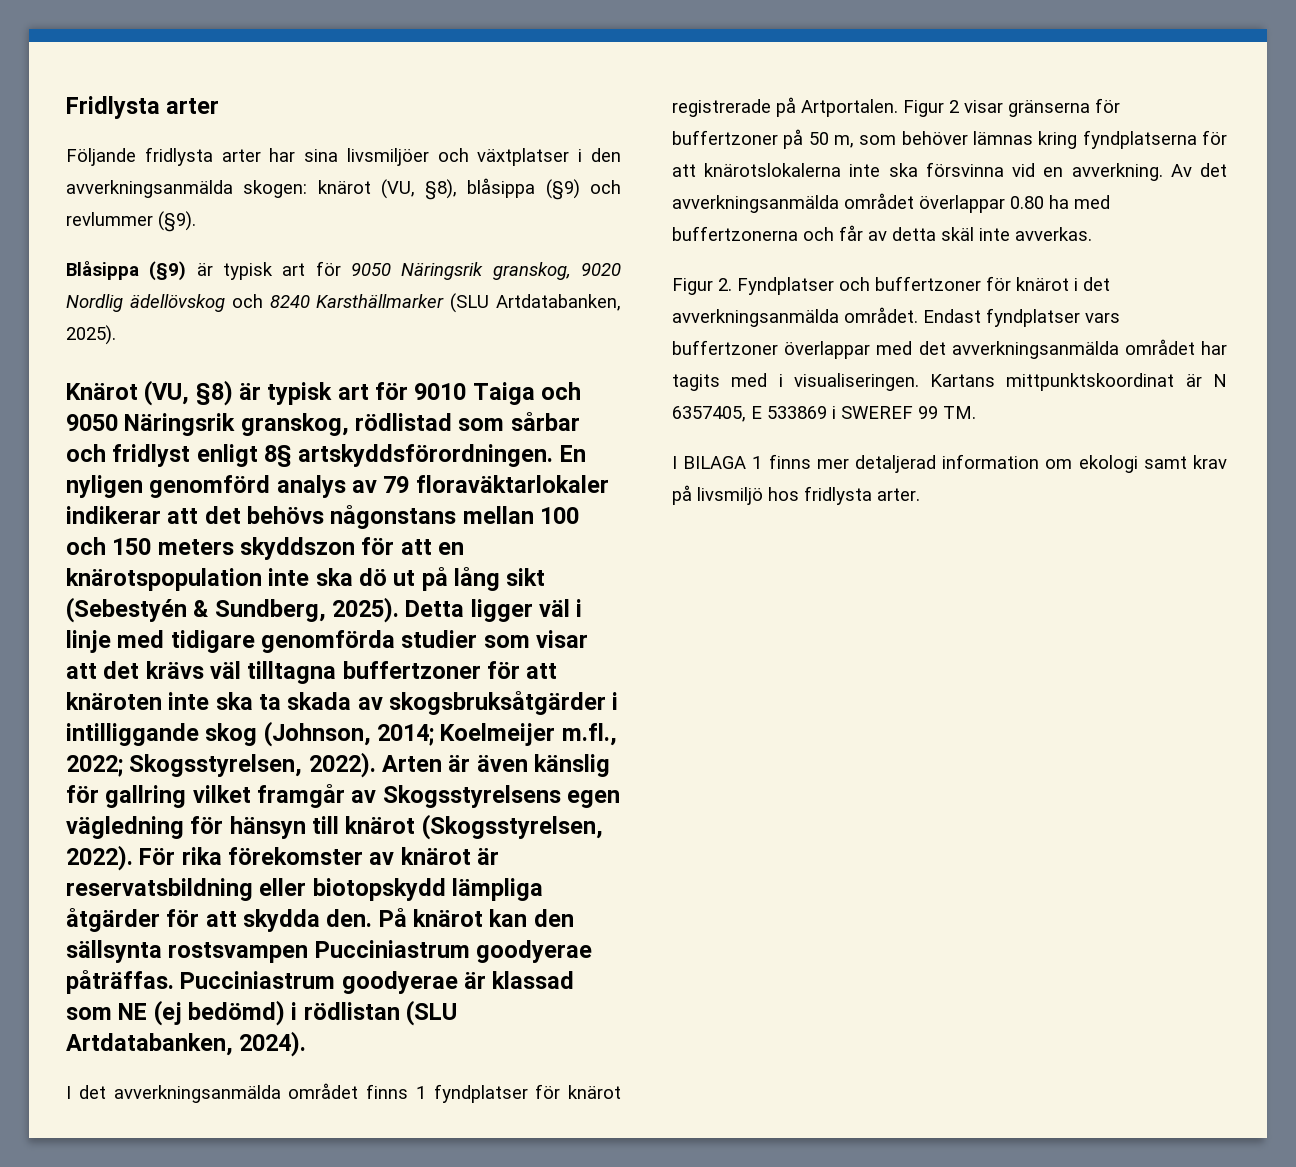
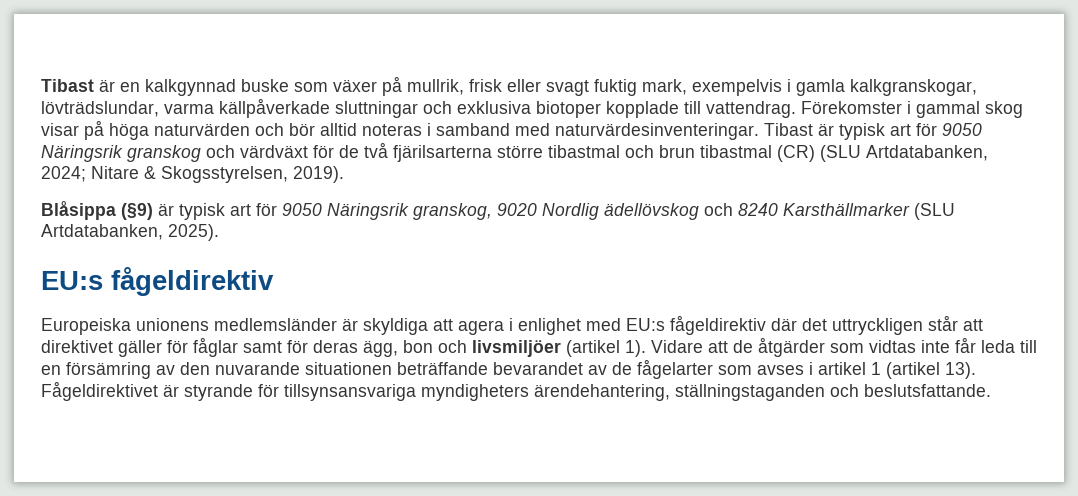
[66,96,220,119] [66,147,621,166] [66,178,621,200] [66,211,196,232] Fridlysta arter // Följande fridlysta arter har sina livsmiljöer och växtplatser i den avverkningsanmälda skogen: knärot (VU, §8), blåsippa (§9) och revlummer (§9). -> [41,76,977,96] [41,98,1023,118] [41,120,982,140] [41,142,988,162] [41,166,344,183] Tibast är en kalkgynnad buske som växer på mullrik, frisk eller svagt fuktig mark, exempelvis i gamla kalkgranskogar, lövträdslundar, varma källpåverkade sluttningar och exklusiva biotoper kopplade till vattendrag. Förekomster i gammal skog visar på höga naturvärden och bör alltid noteras i samband med naturvärdesinventeringar. Tibast är typisk art för 9050 Näringsrik granskog och värdväxt för de två fjärilsarterna större tibastmal och brun tibastmal (CR) (SLU Artdatabanken, 2024; Nitare & Skogsstyrelsen, 2019).
[66,380,582,406] [66,412,580,436] [66,444,586,467] [66,475,609,498] [66,505,580,529] [66,537,465,560] [66,567,546,591] [66,597,583,623] [66,630,589,653] [66,661,558,684] [66,691,619,715] [66,721,617,747] [66,752,611,778] [66,784,621,808] [66,814,603,840] [66,845,500,871] [66,878,544,901] [66,908,574,932] [66,940,593,963] [66,970,575,994] [66,1000,458,1026] [66,1031,307,1057] [66,1083,621,1103] [672,97,1120,117] [672,129,1227,149] [672,162,1227,181] [672,193,1110,213] [672,225,1092,241] [672,276,1110,295] [672,307,1120,327] [672,339,1227,359] [672,373,1227,391] [672,406,976,422] [672,454,1227,473] [672,485,920,505] Knärot (VU, §8) är typisk art för 9010 Taiga och 9050 Näringsrik granskog, rödlistad som sårbar och fridlyst enligt 8§ artskyddsförordningen. En nyligen genomförd analys av 79 floraväktarlokaler indikerar att det behövs någonstans mellan 100 och 150 meters skyddszon för att en knärotspopulation inte ska dö ut på lång sikt (Sebestyén & Sundberg, 2025). Detta ligger väl i linje med tidigare genomförda studier som visar att det krävs väl tilltagna buffertzoner för att knäroten inte ska ta skada av skogsbruksåtgärder i intilliggande skog (Johnson, 2014; Koelmeijer m.fl., 2022; Skogsstyrelsen, 2022). Arten är även känslig för gallring vilket framgår av Skogsstyrelsens egen vägledning för hänsyn till knärot (Skogsstyrelsen, 2022). För rika förekomster av knärot är reservatsbildning eller biotopskydd lämpliga åtgärder för att skydda den. På knärot kan den sällsynta rostsvampen Pucciniastrum goodyerae påträffas. Pucciniastrum goodyerae är klassad som NE (ej bedömd) i rödlistan (SLU Artdatabanken, 2024). // I det avverkningsanmälda området finns 1 fyndplatser för knärot registrerade på Artportalen. Figur 2 visar gränserna för buffertzoner på 50 m, som behöver lämnas kring fyndplatserna för att knärotslokalerna inte ska försvinna vid en avverkning. Av det avverkningsanmälda området överlappar 0.80 ha med buffertzonerna och får av detta skäl inte avverkas. // Figur 2. Fyndplatser och buffertzoner för knärot i det avverkningsanmälda området. Endast fyndplatser vars buffertzoner överlappar med det avverkningsanmälda området har tagits med i visualiseringen. Kartans mittpunktskoordinat är N 6357405, E 533869 i SWEREF 99 TM. // I BILAGA 1 finns mer detaljerad information om ekologi samt krav på livsmiljö hos fridlysta arter. -> [41,267,274,296] [41,315,983,335] [41,337,1037,357] [41,359,976,379] [41,381,991,401] EU:s fågeldirektiv // Europeiska unionens medlemsländer är skyldiga att agera i enlighet med EU:s fågeldirektiv där det uttryckligen står att direktivet gäller för fåglar samt för deras ägg, bon och livsmiljöer (artikel 1). Vidare att de åtgärder som vidtas inte får leda till en försämring av den nuvarande situationen beträffande bevarandet av de fågelarter som avses i artikel 1 (artikel 13). Fågeldirektivet är styrande för tillsynsansvariga myndigheters ärendehantering, ställningstaganden och beslutsfattande.

